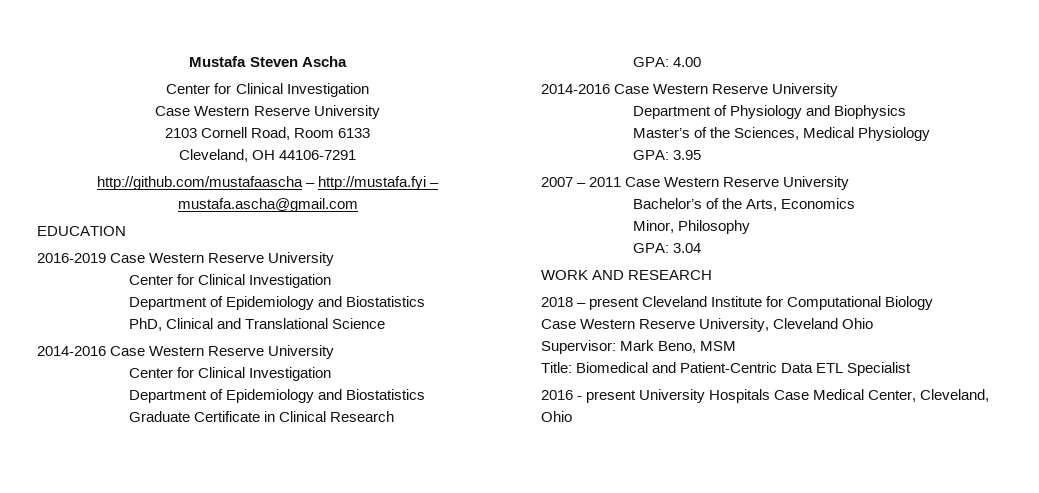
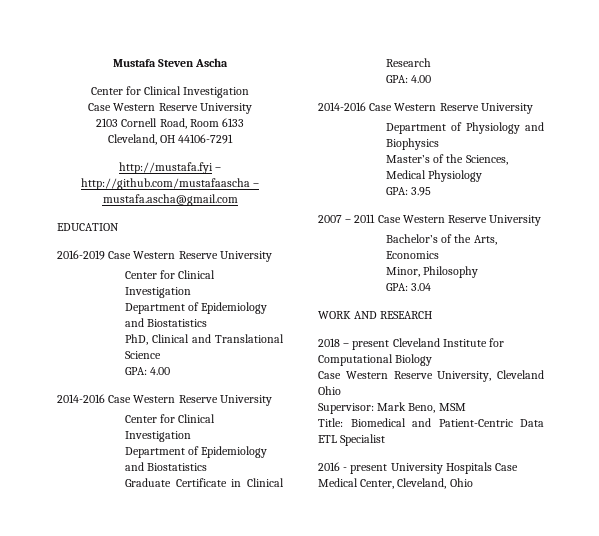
[96,176,427,190] http://github.com/mustafaascha – http://mustafa.fyi -> [118,162,222,174] [80,178,250,190] http://mustafa.fyi – http://github.com/mustafaascha
(385, 323) none -> [124,367,171,375] // GPA: 4.00

